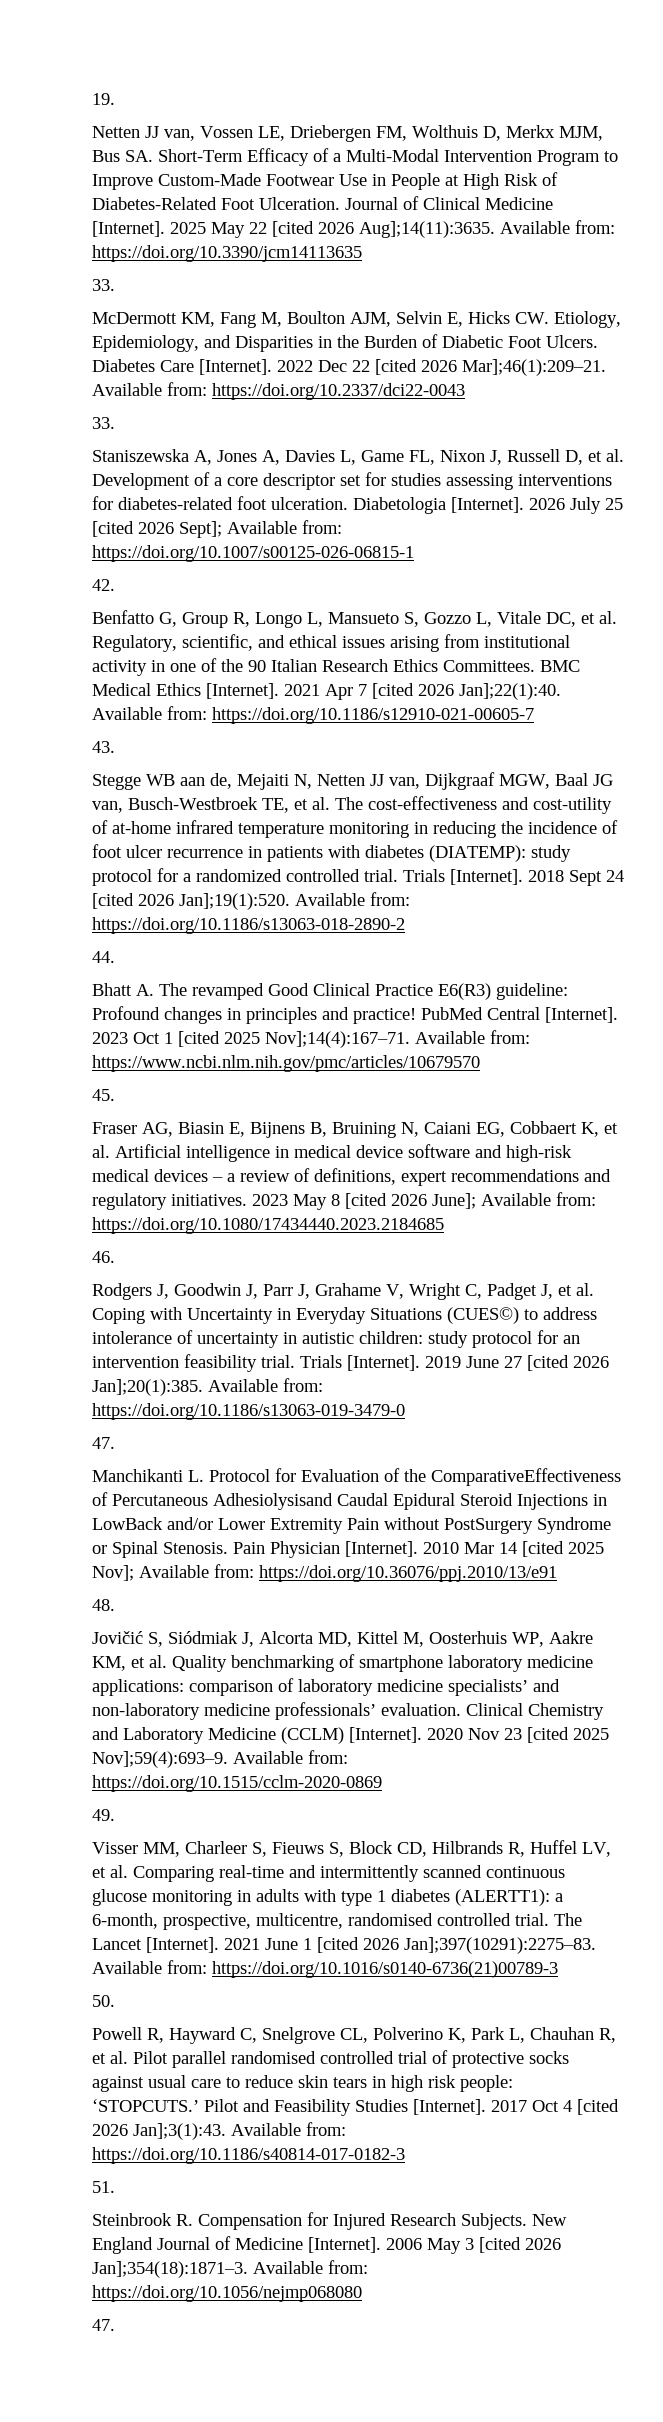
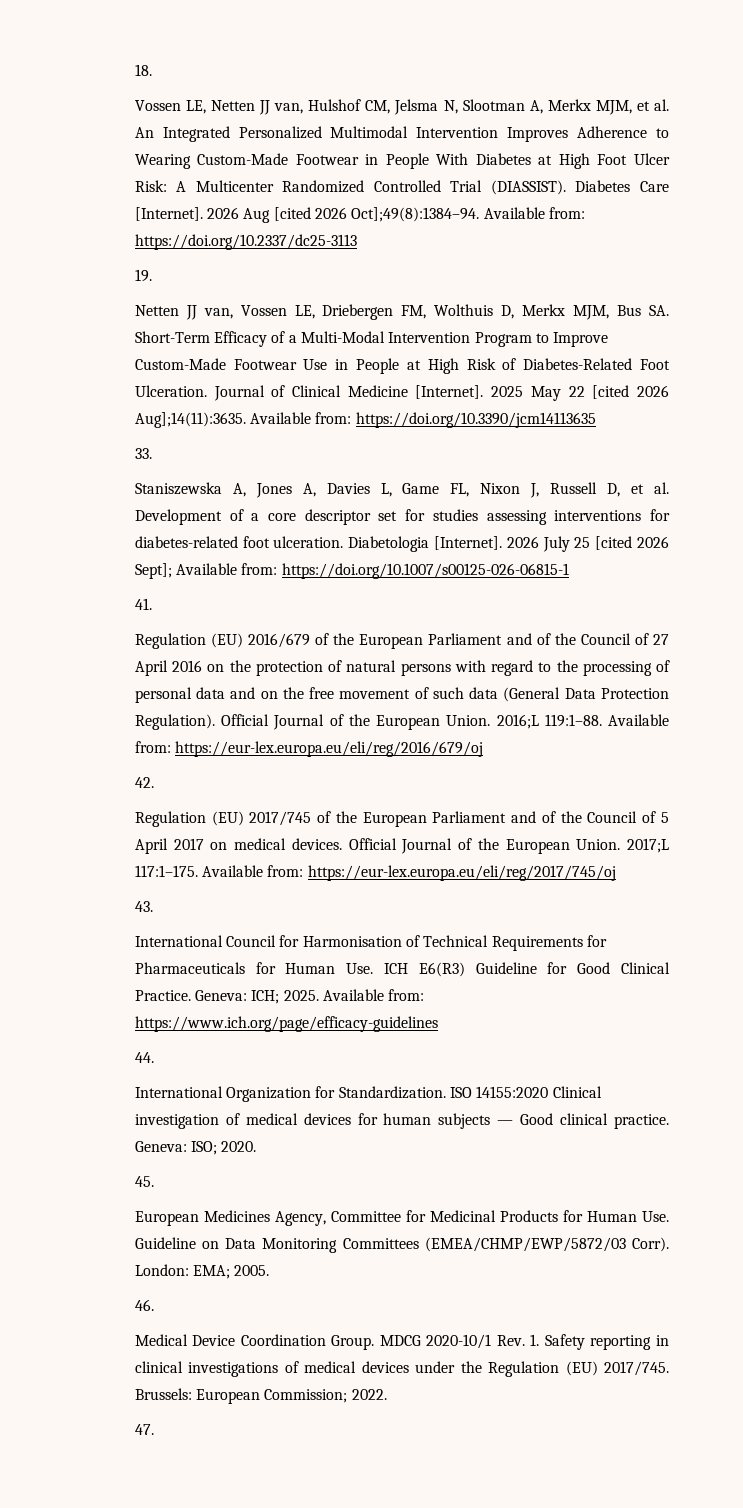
(91, 99) none -> [134,64,152,76] [134,99,670,115] [134,126,669,142] [134,153,670,169] [134,180,669,195] [134,207,586,223] [134,234,357,250] 18. // Vossen LE, Netten JJ van, Hulshof CM, Jelsma N, Slootman A, Merkx MJM, et al. An Integrated Personalized Multimodal Intervention Improves Adherence to Wearing Custom-Made Footwear in People With Diabetes at High Foot Ulcer Risk: A Multicenter Randomized Controlled Trial (DIASSIST). Diabetes Care [Internet]. 2026 Aug [cited 2026 Oct];49(8):1384–94. Available from: https://doi.org/10.2337/dc25-3113 //
[91,311,621,328] [91,334,598,352] [91,359,606,376] [91,382,465,400] [91,417,115,429] // McDermott KM, Fang M, Boulton AJM, Selvin E, Hicks CW. Etiology, Epidemiology, and Disparities in the Burden of Diabetic Foot Ulcers. Diabetes Care [Internet]. 2022 Dec 22 [cited 2026 Mar];46(1):209–21. Available from: https://doi.org/10.2337/dci22-0043 // 33. -> (152, 453) none
[91,579,115,591] [91,610,617,628] [91,634,570,652] [91,658,580,676] [91,683,561,700] [91,706,534,724] 42. // Benfatto G, Group R, Longo L, Mansueto S, Gozzo L, Vitale DC, et al. Regulatory, scientific, and ethical issues arising from institutional activity in one of the 90 Italian Research Ethics Committees. BMC Medical Ethics [Internet]. 2021 Apr 7 [cited 2026 Jan];22(1):40. Available from: https://doi.org/10.1186/s12910-021-00605-7 -> [134,598,152,610] [134,633,669,649] [134,660,670,676] [134,687,669,703] [134,714,669,730] [134,741,484,757] [134,777,154,788] [134,811,669,827] [134,838,670,854] [134,865,616,881] 41. // Regulation (EU) 2016/679 of the European Parliament and of the Council of 27 April 2016 on the protection of natural persons with regard to the processing of personal data and on the free movement of such data (General Data Protection Regulation). Official Journal of the European Union. 2016;L 119:1–88. Available from: https://eur-lex.europa.eu/eli/reg/2016/679/oj // 42. // Regulation (EU) 2017/745 of the European Parliament and of the Council of 5 April 2017 on medical devices. Official Journal of the European Union. 2017;L 117:1–175. Available from: https://eur-lex.europa.eu/eli/reg/2017/745/oj
[91,772,613,790] [91,796,612,814] [91,820,618,838] [91,844,571,862] [91,868,624,886] [91,892,410,910] [91,917,405,934] Stegge WB aan de, Mejaiti N, Netten JJ van, Dijkgraaf MGW, Baal JG van, Busch‐Westbroek TE, et al. The cost-effectiveness and cost-utility of at-home infrared temperature monitoring in reducing the incidence of foot ulcer recurrence in patients with diabetes (DIATEMP): study protocol for a randomized controlled trial. Trials [Internet]. 2018 Sept 24 [cited 2026 Jan];19(1):520. Available from: https://doi.org/10.1186/s13063-018-2890-2 -> [134,935,608,951] [134,962,670,977] [134,989,425,1004] [134,1016,438,1032] International Council for Harmonisation of Technical Requirements for Pharmaceuticals for Human Use. ICH E6(R3) Guideline for Good Clinical Practice. Geneva: ICH; 2025. Available from: https://www.ich.org/page/efficacy-guidelines
[91,983,568,1000] [91,1006,618,1024] [91,1030,530,1048] [91,1055,480,1072] [91,1089,115,1101] [91,1121,618,1138] [91,1144,572,1162] [91,1168,611,1186] [91,1192,596,1210] [91,1217,444,1234] [91,1251,115,1263] [91,1283,594,1300] [91,1307,597,1324] [91,1330,580,1348] [91,1354,609,1372] [91,1378,323,1396] [91,1403,405,1420] [91,1437,115,1449] [91,1468,621,1486] [91,1492,607,1510] [91,1517,611,1534] [91,1541,604,1558] [91,1564,557,1582] [91,1599,115,1611] [91,1631,593,1647] [91,1654,593,1672] [91,1678,560,1696] [91,1702,604,1720] [91,1727,609,1744] [91,1750,348,1768] [91,1775,382,1792] [91,1809,115,1821] [91,1840,611,1857] [91,1865,565,1882] [91,1889,563,1906] [91,1913,582,1930] [91,1937,596,1954] [91,1960,558,1978] [91,1995,115,2007] [91,2027,616,2044] [91,2050,569,2068] [91,2075,513,2092] [91,2099,619,2116] [91,2122,346,2140] [91,2147,405,2164] [91,2181,115,2193] [91,2212,567,2230] [91,2236,561,2254] [91,2260,368,2278] [91,2285,362,2302] Bhatt A. The revamped Good Clinical Practice E6(R3) guideline: Profound changes in principles and practice! PubMed Central [Internet]. 2023 Oct 1 [cited 2025 Nov];14(4):167–71. Available from: https://www.ncbi.nlm.nih.gov/pmc/articles/10679570 // 45. // Fraser AG, Biasin E, Bijnens B, Bruining N, Caiani EG, Cobbaert K, et al. Artificial intelligence in medical device software and high-risk medical devices – a review of definitions, expert recommendations and regulatory initiatives. 2023 May 8 [cited 2026 June]; Available from: https://doi.org/10.1080/17434440.2023.2184685 // 46. // Rodgers J, Goodwin J, Parr J, Grahame V, Wright C, Padget J, et al. Coping with Uncertainty in Everyday Situations (CUES©) to address intolerance of uncertainty in autistic children: study protocol for an intervention feasibility trial. Trials [Internet]. 2019 June 27 [cited 2026 Jan];20(1):385. Available from: https://doi.org/10.1186/s13063-019-3479-0 // 47. // Manchikanti L. Protocol for Evaluation of the ComparativeEffectiveness of Percutaneous Adhesiolysisand Caudal Epidural Steroid Injections in LowBack and/or Lower Extremity Pain without PostSurgery Syndrome or Spinal Stenosis. Pain Physician [Internet]. 2010 Mar 14 [cited 2025 Nov]; Available from: https://doi.org/10.36076/ppj.2010/13/e91 // 48. // Jovičić S, Siódmiak J, Alcorta MD, Kittel M, Oosterhuis WP, Aakre KM, et al. Quality benchmarking of smartphone laboratory medicine applications: comparison of laboratory medicine specialists’ and non-laboratory medicine professionals’ evaluation. Clinical Chemistry and Laboratory Medicine (CCLM) [Internet]. 2020 Nov 23 [cited 2025 Nov];59(4):693–9. Available from: https://doi.org/10.1515/cclm-2020-0869 // 49. // Visser MM, Charleer S, Fieuws S, Block CD, Hilbrands R, Huffel LV, et al. Comparing real-time and intermittently scanned continuous glucose monitoring in adults with type 1 diabetes (ALERTT1): a 6-month, prospective, multicentre, randomised controlled trial. The Lancet [Internet]. 2021 June 1 [cited 2026 Jan];397(10291):2275–83. Available from: https://doi.org/10.1016/s0140-6736(21)00789-3 // 50. // Powell R, Hayward C, Snelgrove CL, Polverino K, Park L, Chauhan R, et al. Pilot parallel randomised controlled trial of protective socks against usual care to reduce skin tears in high risk people: ‘STOPCUTS.’ Pilot and Feasibility Studies [Internet]. 2017 Oct 4 [cited 2026 Jan];3(1):43. Available from: https://doi.org/10.1186/s40814-017-0182-3 // 51. // Steinbrook R. Compensation for Injured Research Subjects. New England Journal of Medicine [Internet]. 2006 May 3 [cited 2026 Jan];354(18):1871–3. Available from: https://doi.org/10.1056/nejmp068080 -> [134,1086,602,1102] [134,1113,670,1129] [134,1141,257,1155] [134,1176,154,1187] [134,1210,670,1226] [134,1237,669,1253] [134,1264,270,1279] [134,1299,154,1311] [134,1334,670,1350] [134,1361,669,1377] [134,1388,387,1404] International Organization for Standardization. ISO 14155:2020 Clinical investigation of medical devices for human subjects — Good clinical practice. Geneva: ISO; 2020. // 45. // European Medicines Agency, Committee for Medicinal Products for Human Use. Guideline on Data Monitoring Committees (EMEA/CHMP/EWP/5872/03 Corr). London: EMA; 2005. // 46. // Medical Device Coordination Group. MDCG 2020-10/1 Rev. 1. Safety reporting in clinical investigations of medical devices under the Regulation (EU) 2017/745. Brussels: European Commission; 2022.

